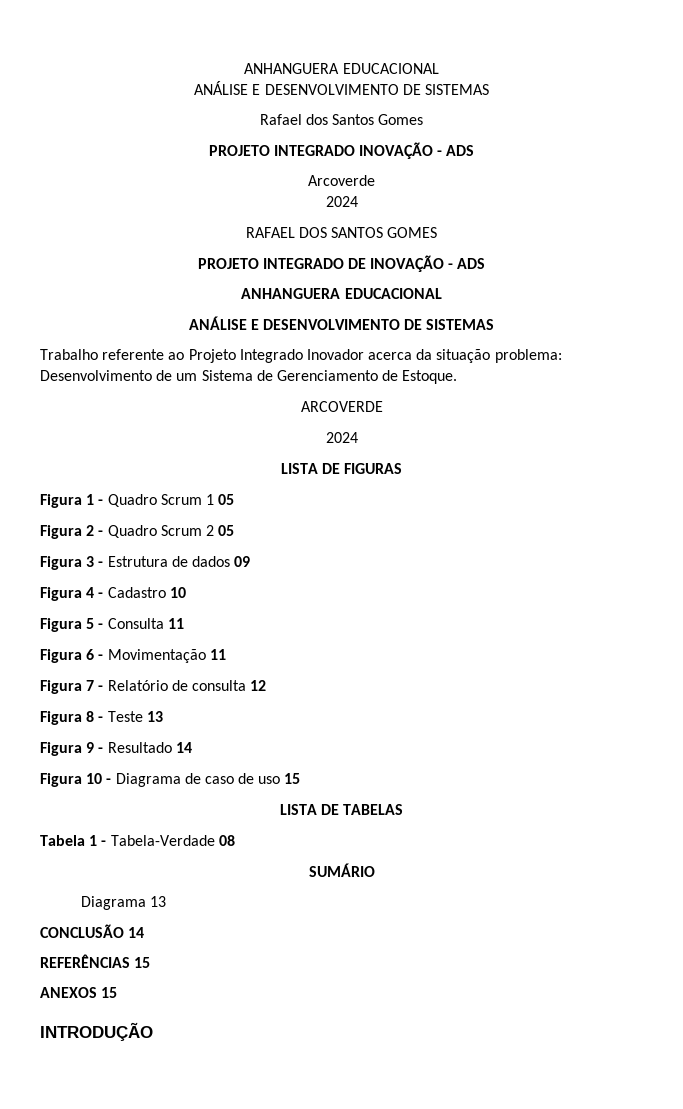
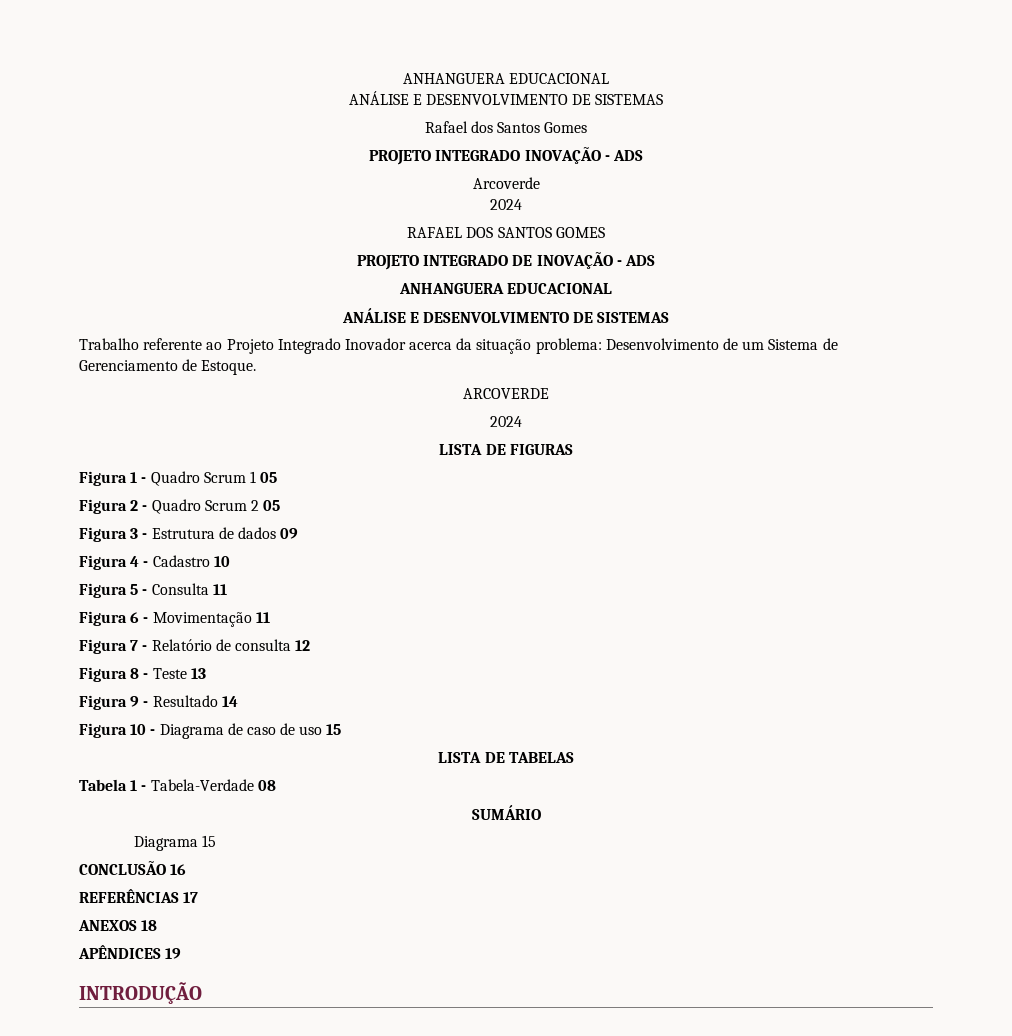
[150,896,167,907] 13 -> [201,835,216,847] 15
[128,927,145,938] 14 -> [170,864,187,875] 16
[134,957,151,968] 15 -> [183,892,199,903] 17
[101,987,118,998] 15 -> [141,920,158,931] [78,945,182,959] 18 // APÊNDICES 19

